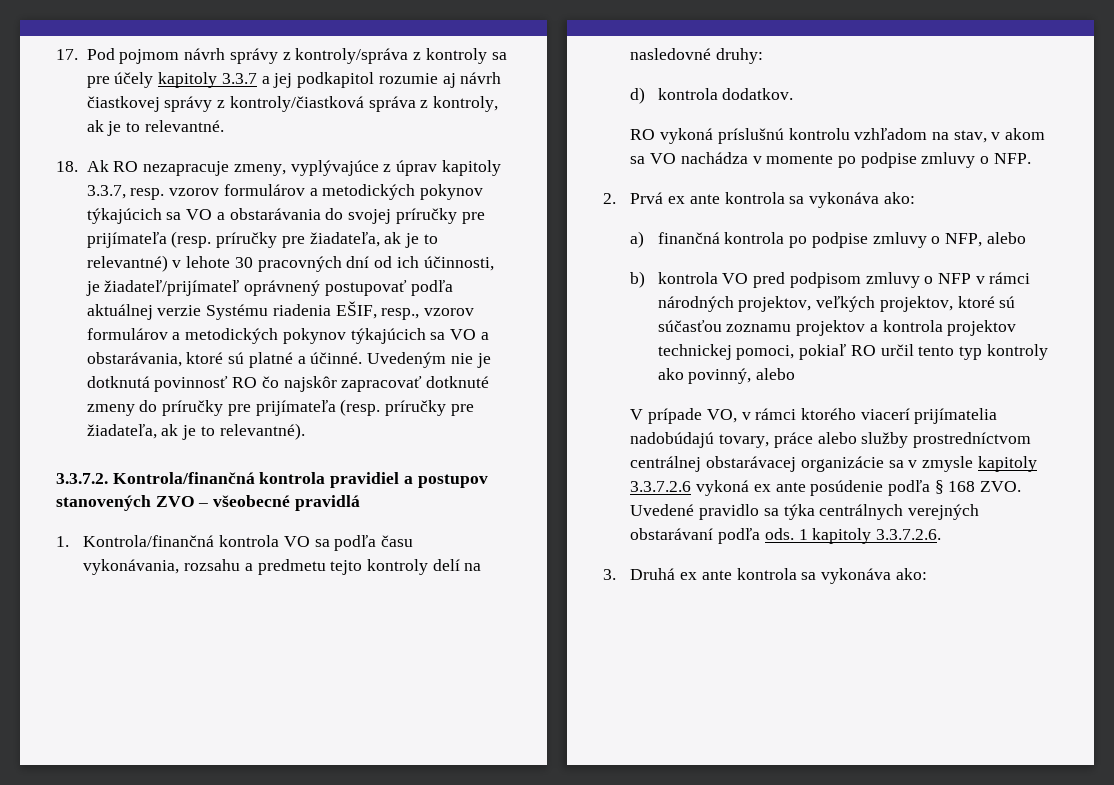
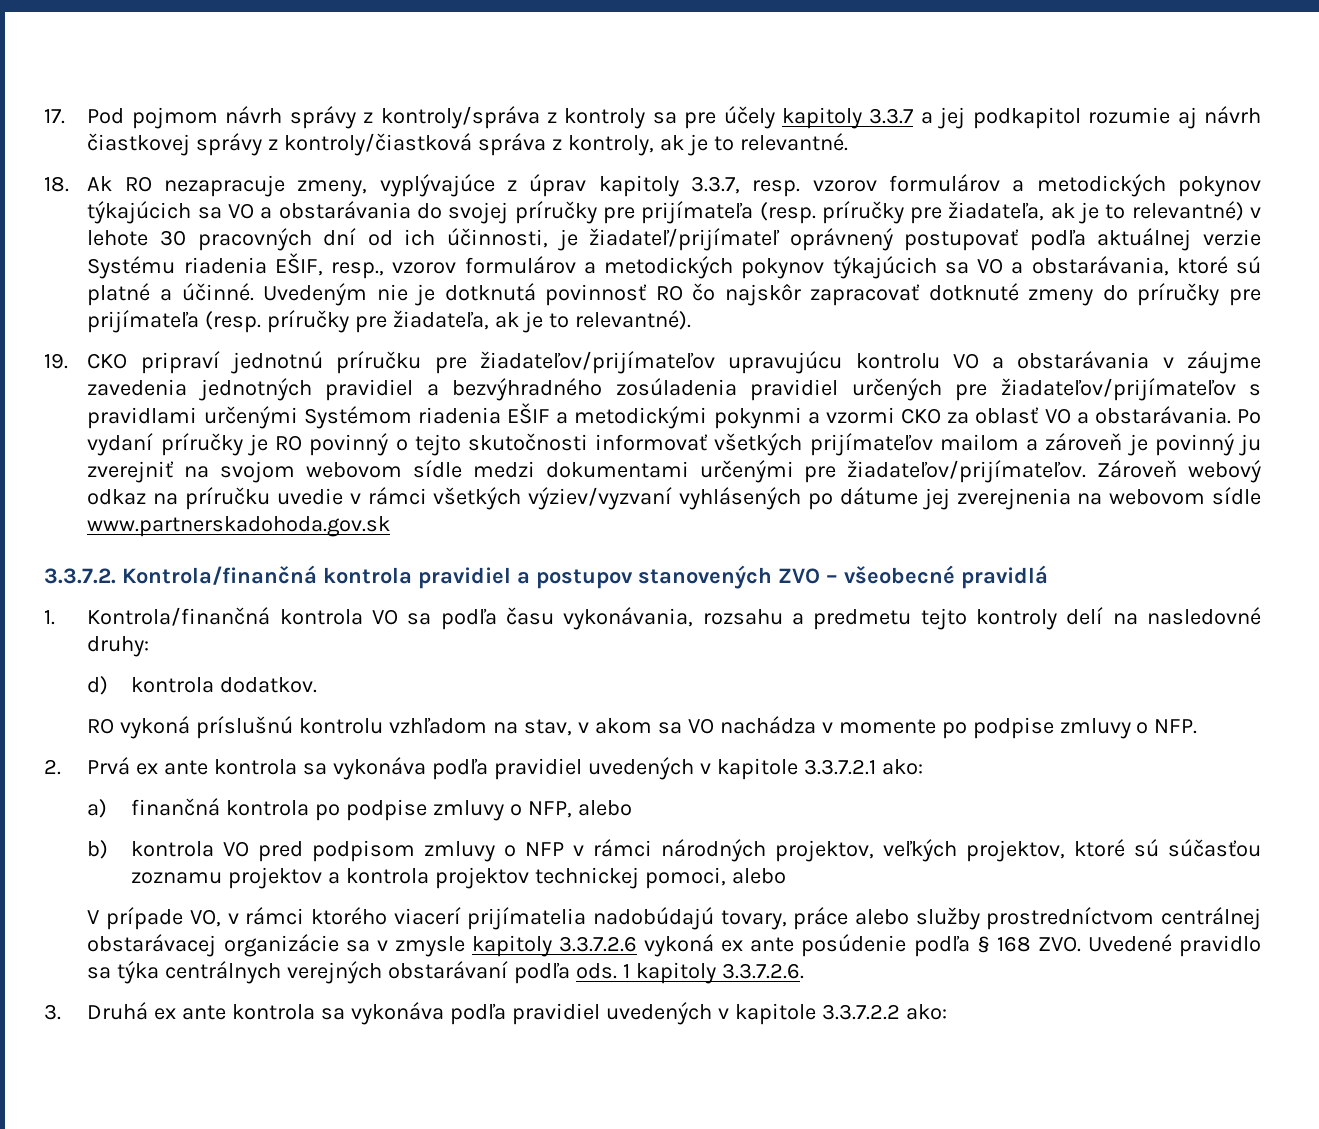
(305, 431) none -> [44,351,1261,374] [87,378,1261,401] [87,403,1261,429] [87,433,1261,456] [87,460,1261,483] [87,487,1261,510] [87,516,391,537] // 19. CKO pripraví jednotnú príručku pre žiadateľov/prijímateľov upravujúcu kontrolu VO a obstarávania v záujme zavedenia jednotných pravidiel a bezvýhradného zosúladenia pravidiel určených pre žiadateľov/prijímateľov s pravidlami určenými Systémom riadenia EŠIF a metodickými pokynmi a vzormi CKO za oblasť VO a obstarávania. Po vydaní príručky je RO povinný o tejto skutočnosti informovať všetkých prijímateľov mailom a zároveň je povinný ju zverejniť na svojom webovom sídle medzi dokumentami určenými pre žiadateľov/prijímateľov. Zároveň webový odkaz na príručku uvedie v rámci všetkých výziev/vyzvaní vyhlásených po dátume jej zverejnenia na webovom sídle www.partnerskadohoda.gov.sk
(879, 200) none -> [432,757,876,780] podľa pravidiel uvedených v kapitole 3.3.7.2.1
[799,344,1048,360] [657,368,752,384] pokiaľ RO určil tento typ kontroly ako povinný, -> (726, 878) none
(891, 576) none -> [450,1002,900,1025] podľa pravidiel uvedených v kapitole 3.3.7.2.2

